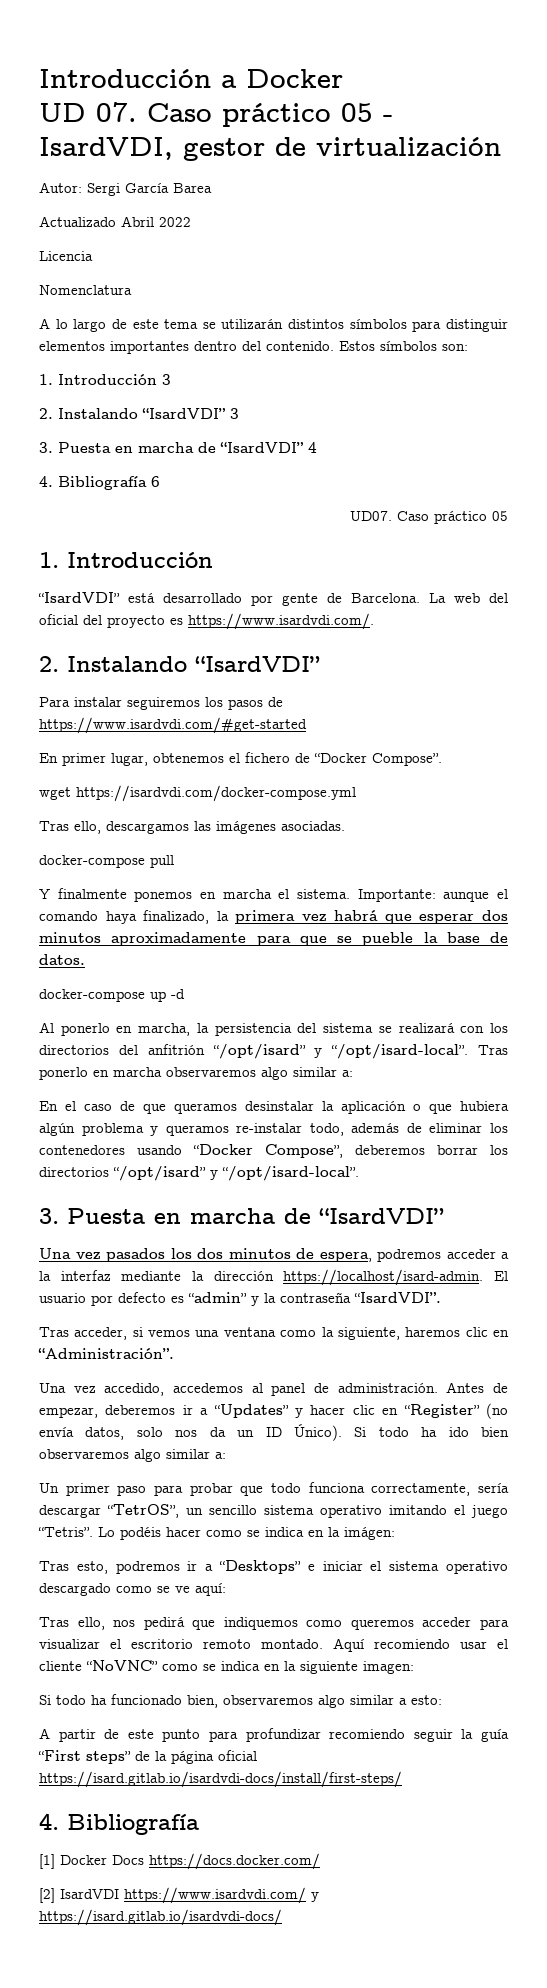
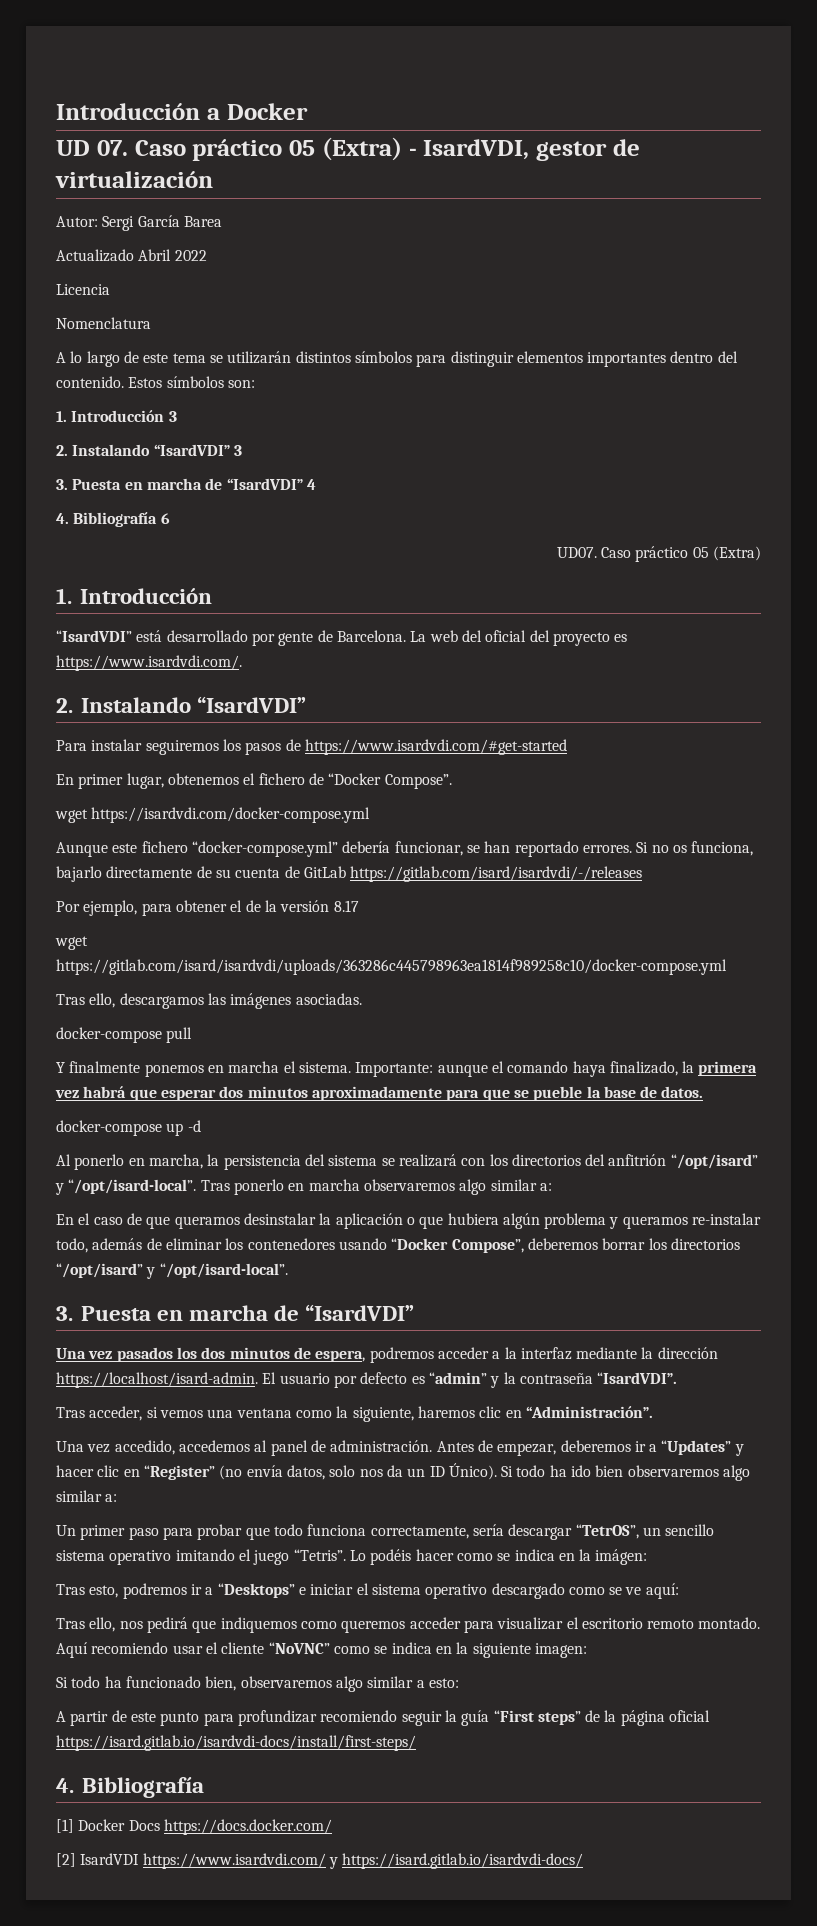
(373, 112) none -> [321,137,402,161] (Extra)
(508, 516) none -> [713,546,762,561] (Extra)
(356, 793) none -> [56,841,754,857] [56,866,643,882] [56,900,359,916] [55,936,88,950] [56,959,727,975] // Aunque este fichero “docker-compose.yml” debería funcionar, se han reportado errores. Si no os funciona, bajarlo directamente de su cuenta de GitLab https://gitlab.com/isard/isardvdi/-/releases // Por ejemplo, para obtener el de la versión 8.17 // wget https://gitlab.com/isard/isardvdi/uploads/363286c445798963ea1814f989258c10/docker-compose.yml

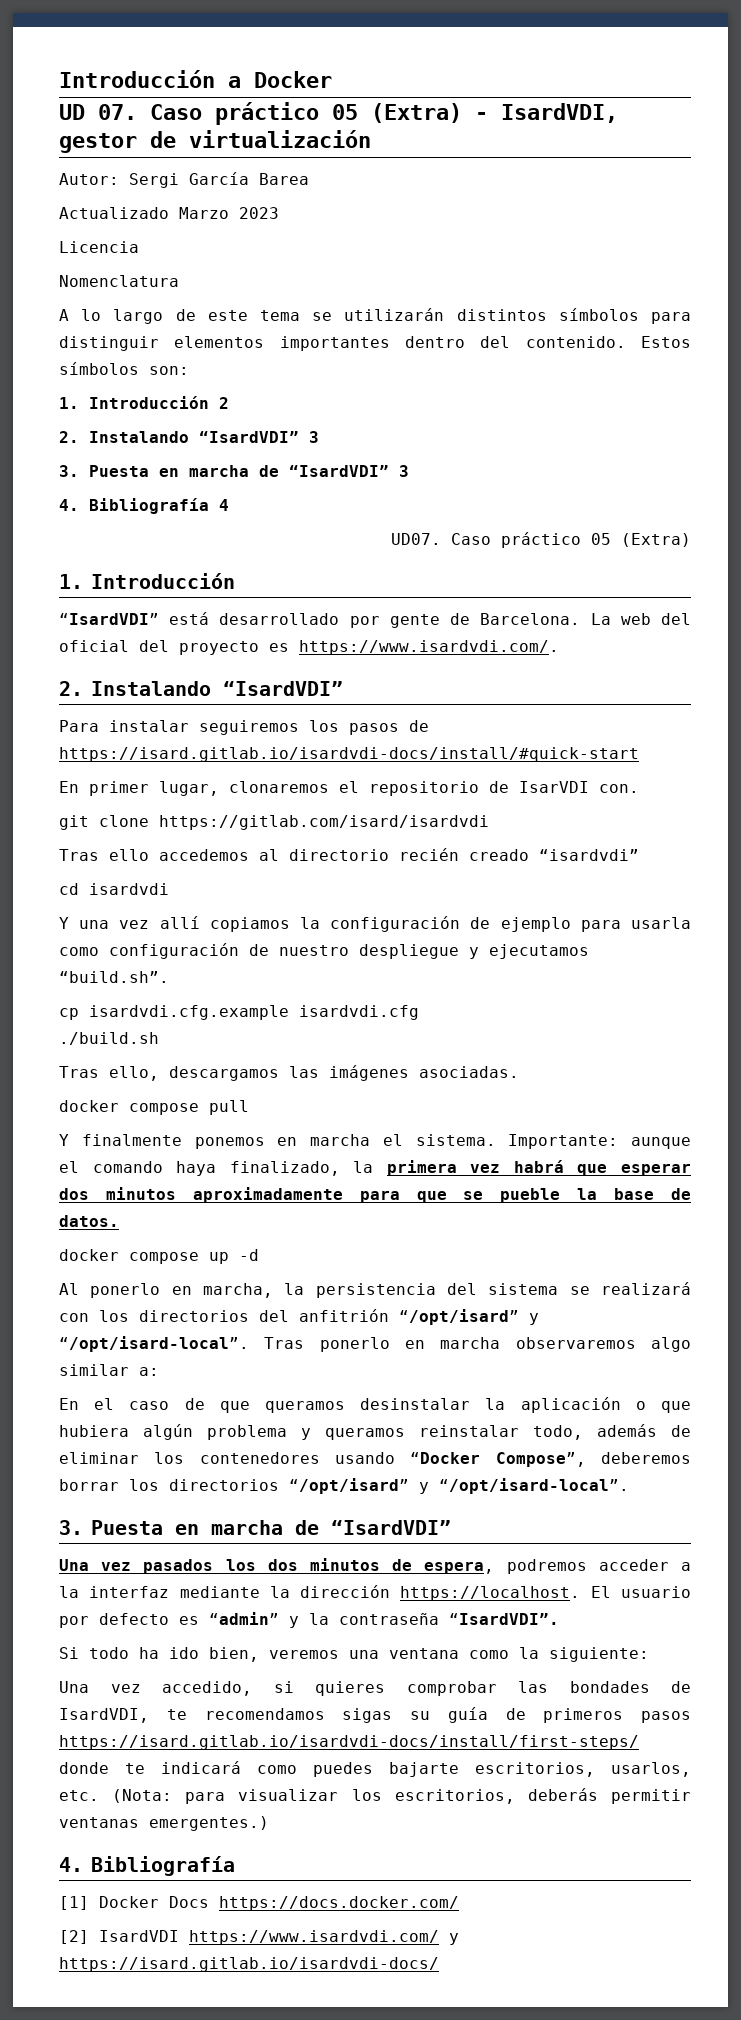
[138,249,207,261] Abril 2022 -> [179,207,279,219] Marzo 2023
[168,411,177,422] 3 -> [219,397,229,409] 2
[306,479,316,490] [56,512,170,527] 4 // 4. Bibliografía 6 -> [399,465,409,477] [59,498,229,514] 3 // 4. Bibliografía 4
[304,739,567,755] https://www.isardvdi.com/#get-started -> [59,747,639,762] https://isard.gitlab.io/isardvdi-docs/install/#quick-start
[167,773,452,789] [55,807,371,823] [56,841,754,857] [56,866,643,882] [56,900,359,916] [55,936,88,950] [56,959,727,975] obtenemos el fichero de “Docker Compose”. // wget https://isardvdi.com/docker-compose.yml // Aunque este fichero “docker-compose.yml” debería funcionar, se han reportado errores. Si no os funciona, bajarlo directamente de su cuenta de GitLab https://gitlab.com/isard/isardvdi/-/releases // Por ejemplo, para obtener el de la versión 8.17 // wget https://gitlab.com/isard/isardvdi/uploads/363286c445798963ea1814f989258c10/docker-compose.yml -> [229,781,639,796] [59,815,489,830] [59,848,639,861] [59,883,169,895] [59,916,691,932] [59,943,589,959] [59,971,169,983] [59,1005,419,1020] [59,1032,159,1045] clonaremos el repositorio de IsarVDI con. // git clone https://gitlab.com/isard/isardvdi // Tras ello accedemos al directorio recién creado “isardvdi” // cd isardvdi // Y una vez allí copiamos la configuración de ejemplo para usarla como configuración de nuestro despliegue y ejecutamos “build.sh”. // cp isardvdi.cfg.example isardvdi.cfg // ./build.sh
[56,1027,162,1043] docker-compose -> [59,1100,199,1115] docker compose
[56,1120,162,1136] docker-compose -> [59,1249,199,1264] docker compose
[692,1213,762,1225] re-instalar -> [419,1425,519,1437] reinstalar
[56,1372,258,1388] https://localhost/isard-admin. -> [400,1586,581,1601] https://localhost.
[56,1406,653,1422] [56,1440,744,1456] [56,1463,751,1481] [56,1490,118,1502] [56,1524,715,1540] [56,1549,648,1565] [56,1583,679,1599] [56,1617,761,1633] [56,1642,587,1658] [56,1676,459,1692] [56,1710,711,1726] [56,1735,416,1751] Tras acceder, si vemos una ventana como la siguiente, haremos clic en “Administración”. // Una vez accedido, accedemos al panel de administración. Antes de empezar, deberemos ir a “Updates” y hacer clic en “Register” (no envía datos, solo nos da un ID Único). Si todo ha ido bien observaremos algo similar a: // Un primer paso para probar que todo funciona correctamente, sería descargar “TetrOS”, un sencillo sistema operativo imitando el juego “Tetris”. Lo podéis hacer como se indica en la imágen: // Tras esto, podremos ir a “Desktops” e iniciar el sistema operativo descargado como se ve aquí: // Tras ello, nos pedirá que indiquemos como queremos acceder para visualizar el escritorio remoto montado. Aquí recomiendo usar el cliente “NoVNC” como se indica en la siguiente imagen: // Si todo ha funcionado bien, observaremos algo similar a esto: // A partir de este punto para profundizar recomiendo seguir la guía “First steps” de la página oficial https://isard.gitlab.io/isardvdi-docs/install/first-steps/ -> [59,1647,649,1662] [59,1681,691,1696] [59,1707,691,1723] [59,1735,639,1750] [59,1761,691,1777] [59,1788,691,1804] [59,1816,269,1831] Si todo ha ido bien, veremos una ventana como la siguiente: // Una vez accedido, si quieres comprobar las bondades de IsardVDI, te recomendamos sigas su guía de primeros pasos https://isard.gitlab.io/isardvdi-docs/install/first-steps/ donde te indicará como puedes bajarte escritorios, usarlos, etc. (Nota: para visualizar los escritorios, deberás permitir ventanas emergentes.)

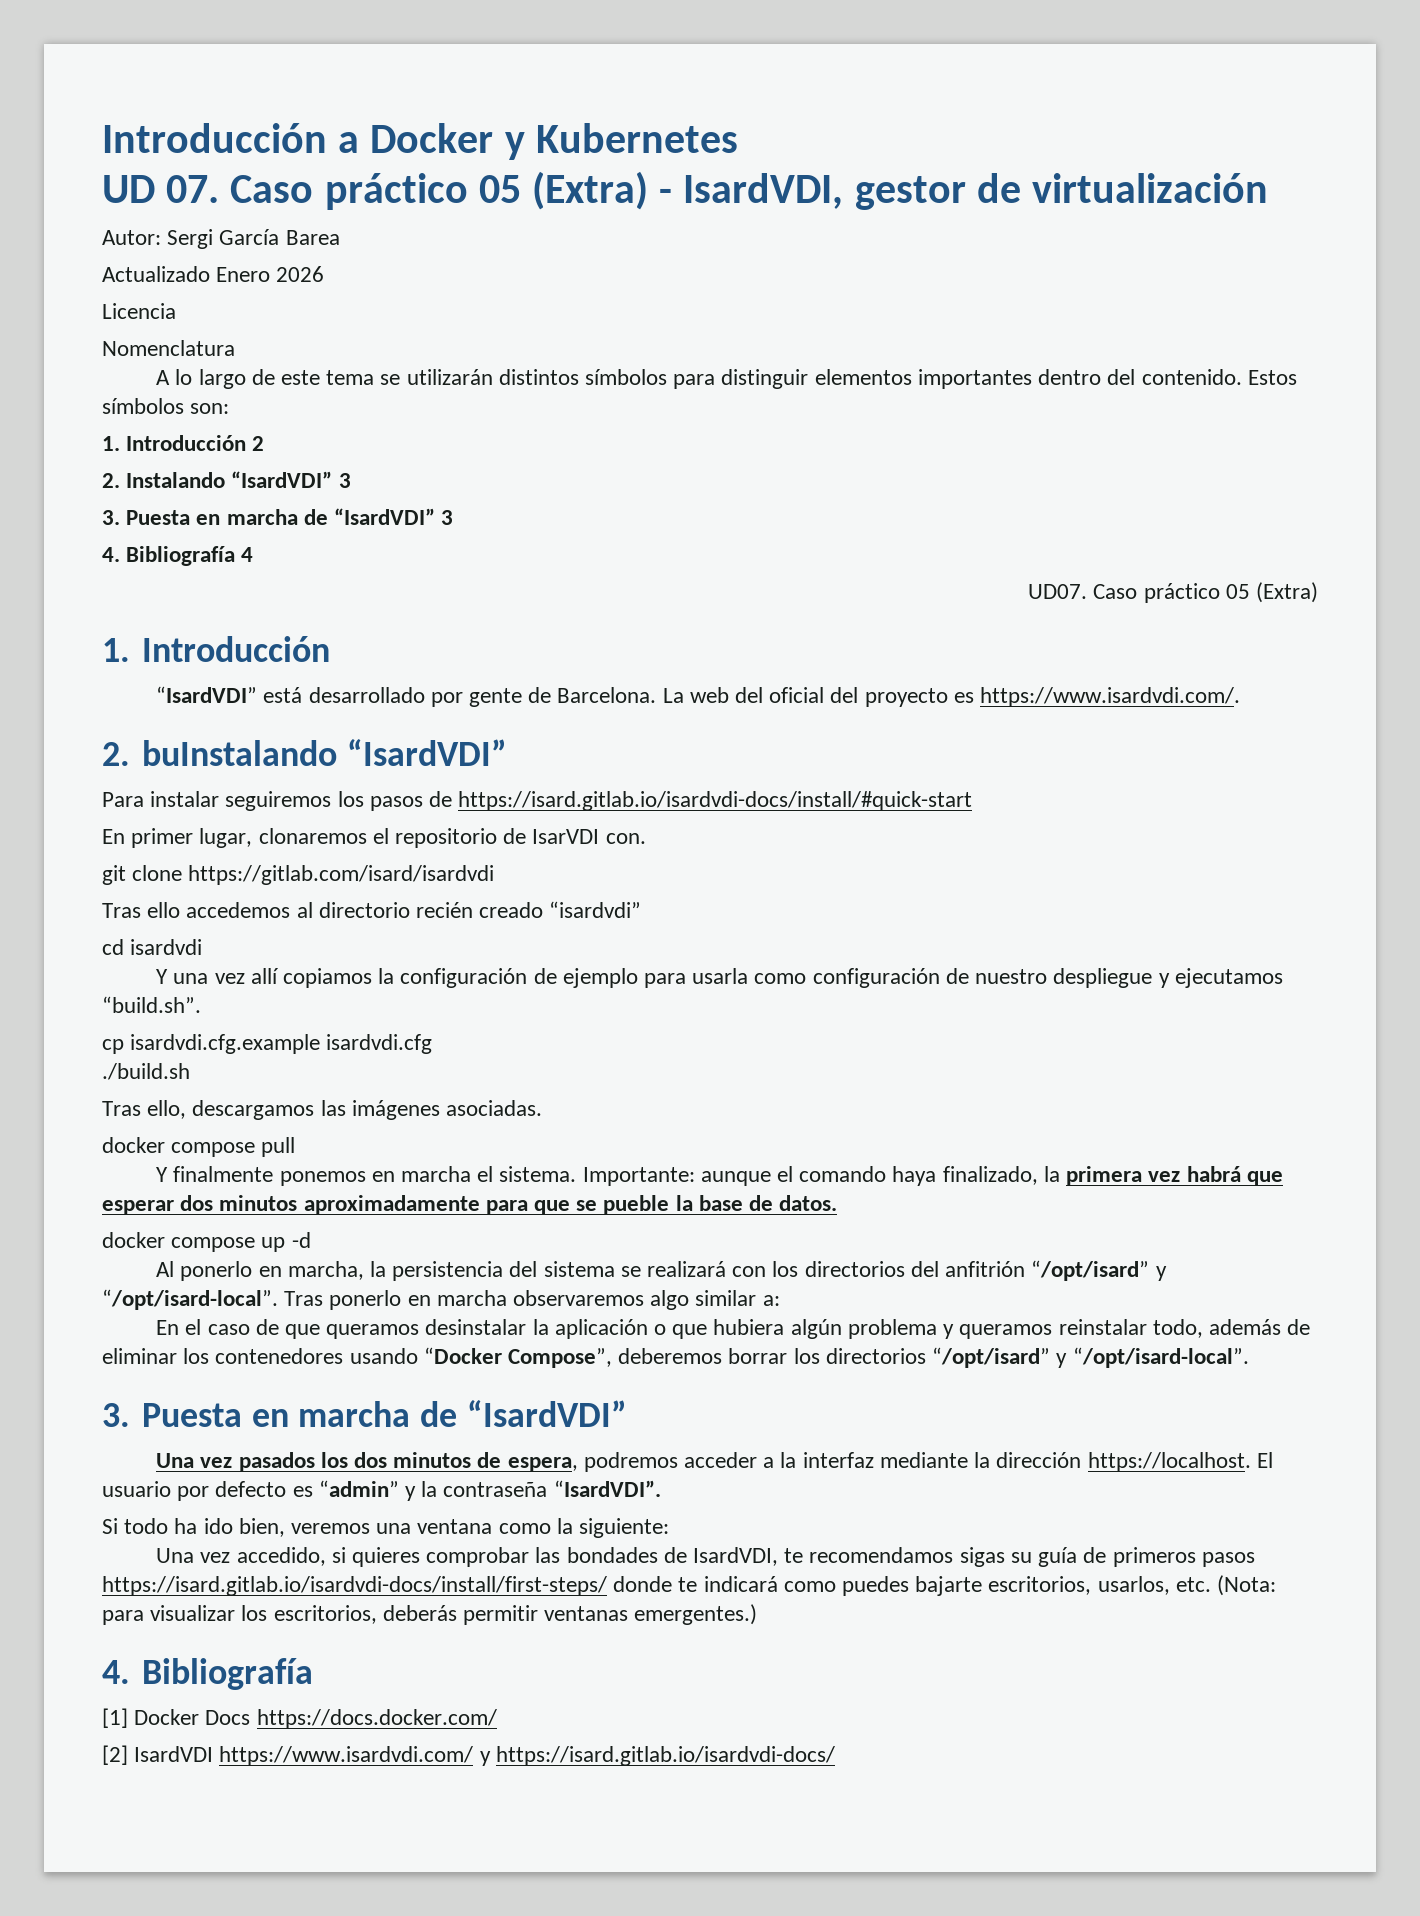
(332, 79) none -> [504,123,738,160] y Kubernetes
[179,207,279,219] Marzo 2023 -> [216,266,325,282] Enero 2026
[91,681,211,696] Instalando -> [141,740,337,766] buInstalando

